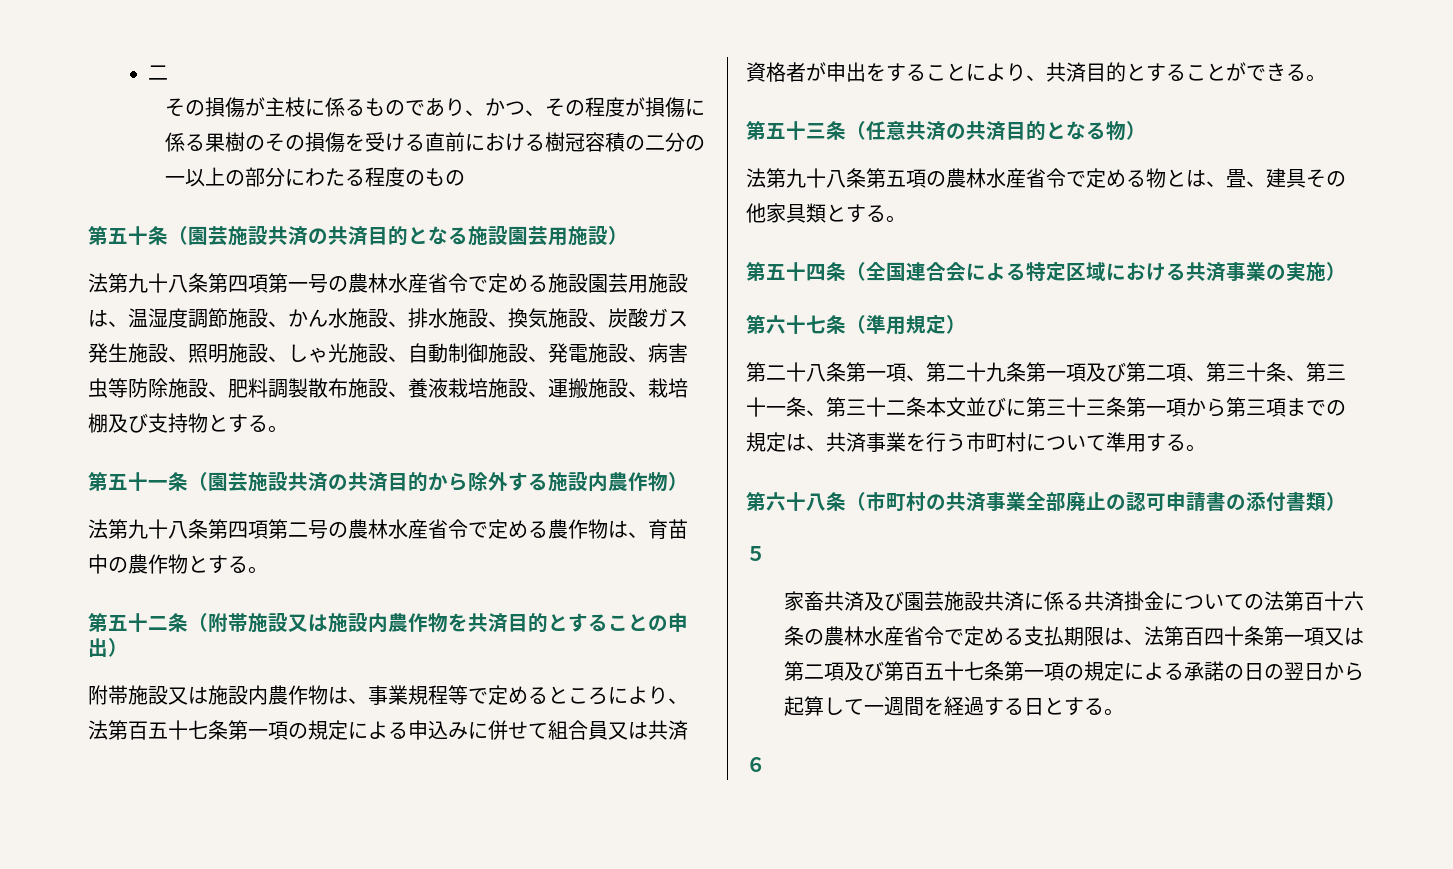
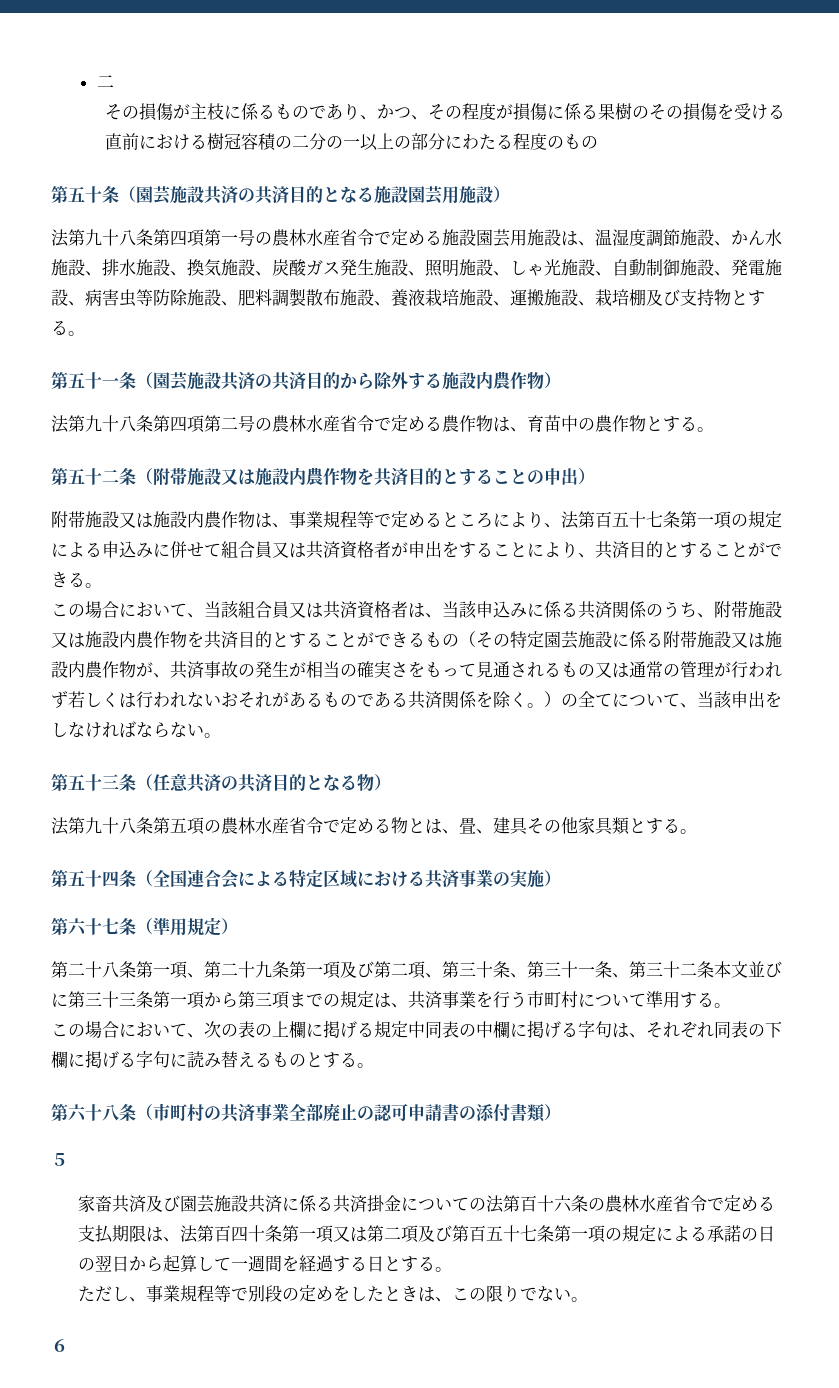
(1326, 78) none -> [51,601,782,619] [51,631,782,649] [51,661,782,679] [51,691,782,709] [51,721,221,738] // この場合において、当該組合員又は共済資格者は、当該申込みに係る共済関係のうち、附帯施設又は施設内農作物を共済目的とすることができるもの（その特定園芸施設に係る附帯施設又は施設内農作物が、共済事故の発生が相当の確実さをもって見通されるもの又は通常の管理が行われず若しくは行われないおそれがあるものである共済関係を除く。）の全てについて、当該申出をしなければならない。
(1206, 448) none -> [51,1020,782,1038] [51,1050,374,1068] // この場合において、次の表の上欄に掲げる規定中同表の中欄に掲げる字句は、それぞれ同表の下欄に掲げる字句に読み替えるものとする。
(1125, 712) none -> [78,1285,589,1302] // ただし、事業規程等で別段の定めをしたときは、この限りでない。

